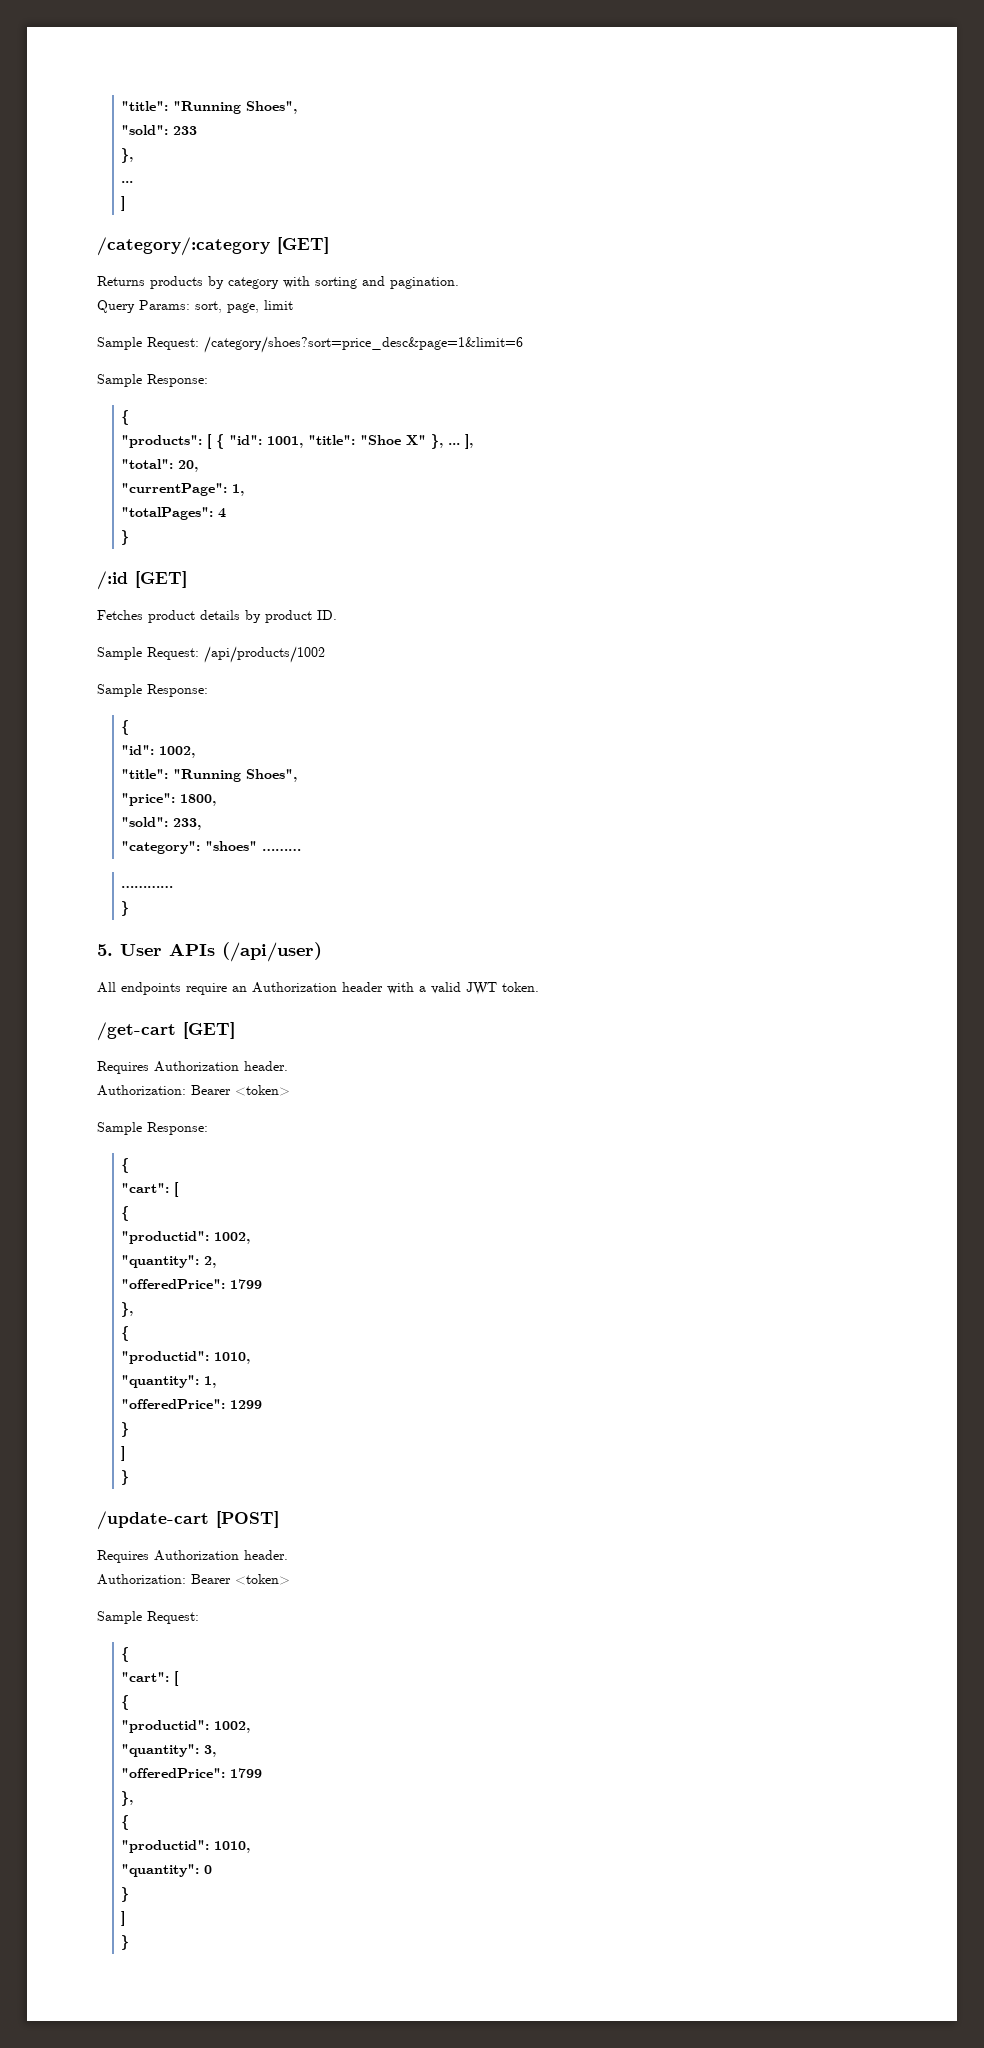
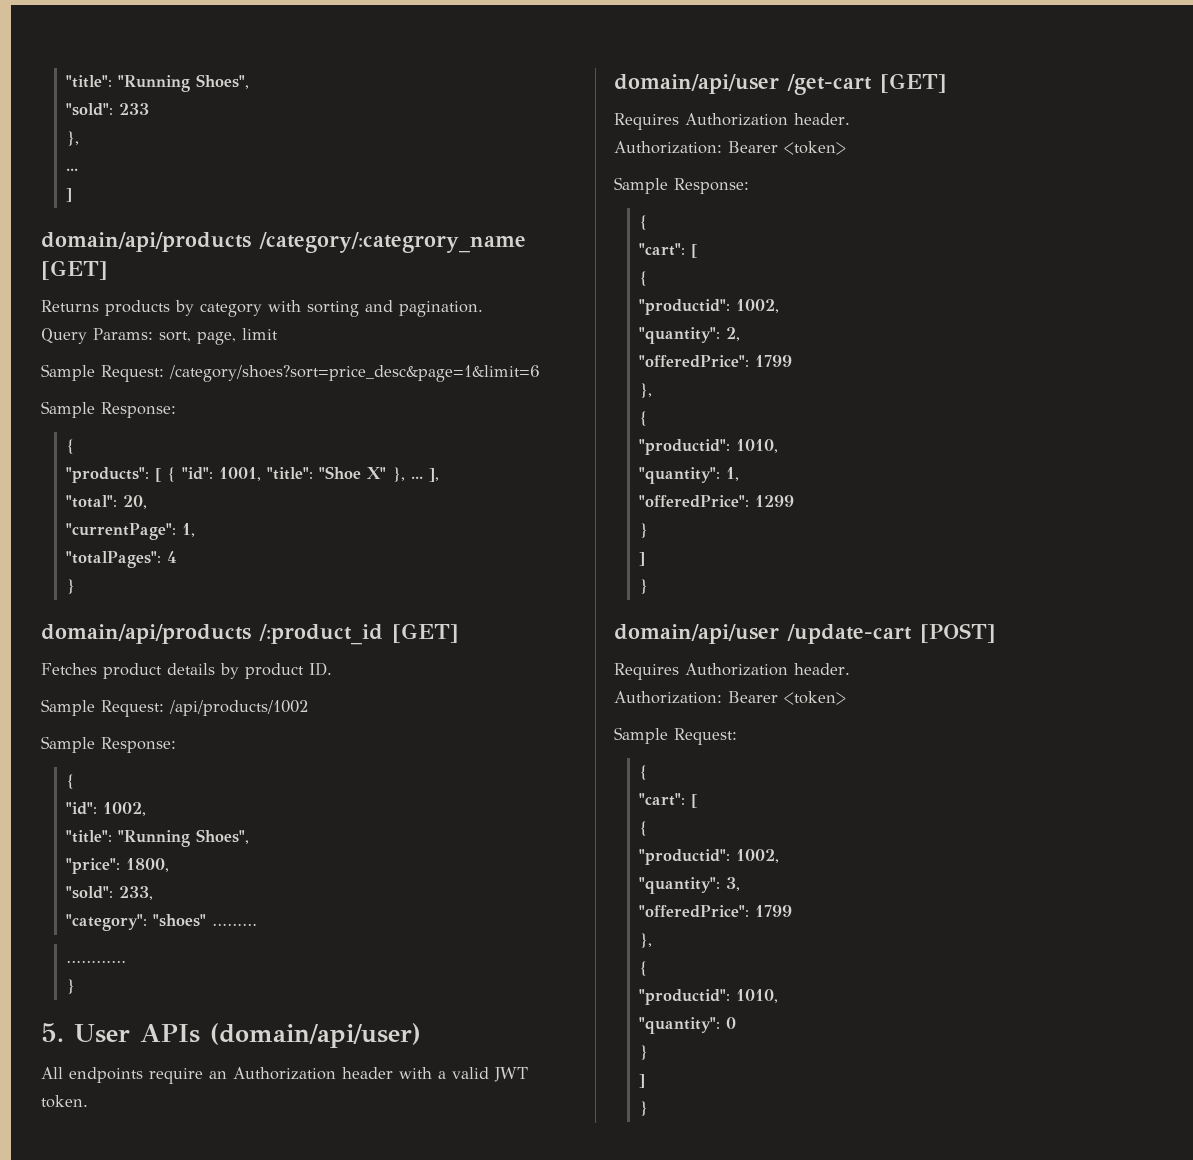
[97,237,270,256] /category/:category -> [41,232,526,253] domain/api/products /category/:categrory_name
[97,571,128,590] /:id -> [41,624,383,645] domain/api/products /:product_id
[222,942,322,962] (/api/user) -> [210,1023,421,1048] (domain/api/user)
(539, 987) none -> [614,74,779,94] domain/api/user
(130, 1477) none -> [614,624,779,644] domain/api/user

